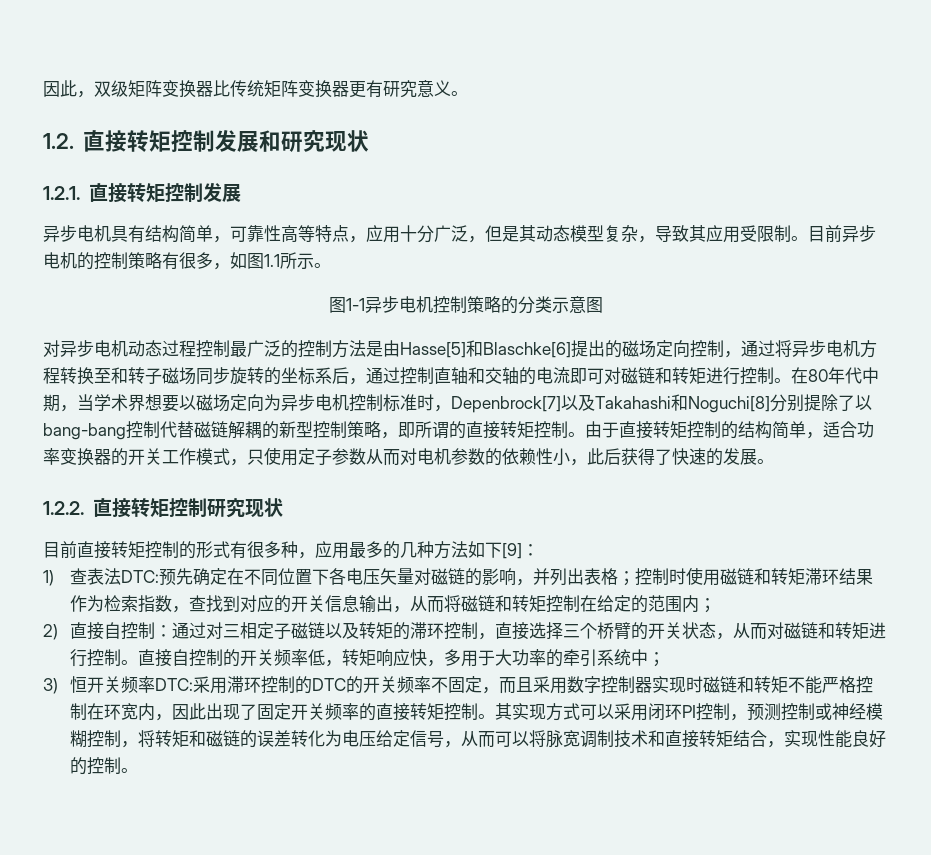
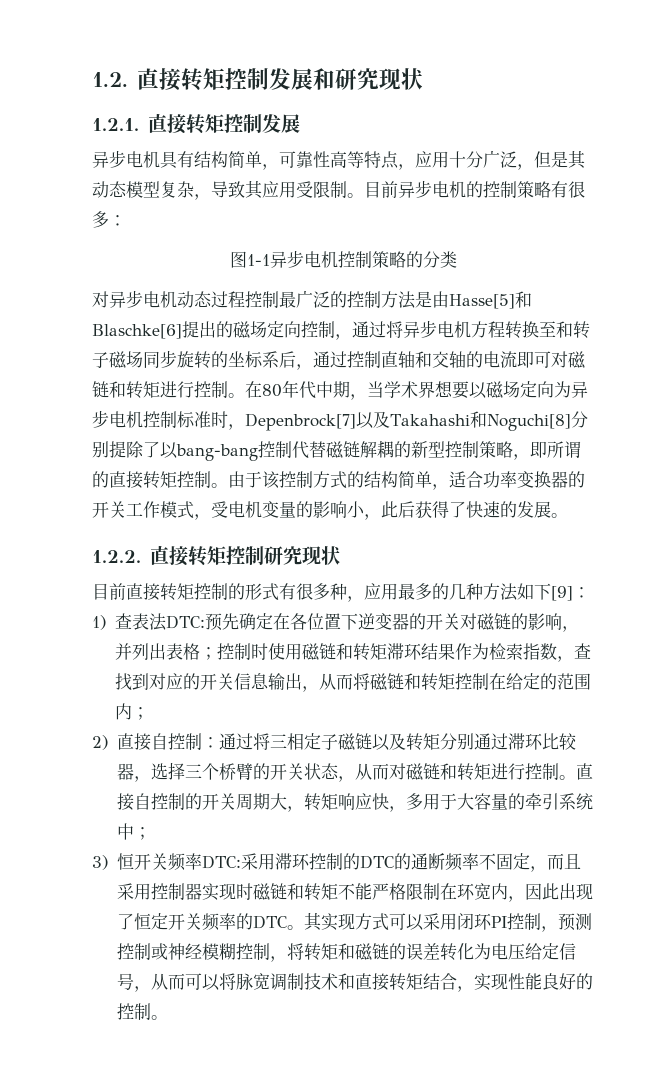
[43,80,468,98] 因此，双级矩阵变换器比传统矩阵变换器更有研究意义。 // -> (92, 79) none
[213,252,331,270] ，如图1.1所示。 -> [109,215,126,226] ：
[551,296,603,313] 示意图 -> (457, 259) none
[619,421,721,439] 直接转矩控制 -> [262,471,347,489] 该控制方式
[247,447,553,466] 只使用定子参数从而对电机参数的依赖性 -> [211,501,347,518] 受电机变量的影响
[244,568,415,586] 不同位置下各电压矢量 -> [289,613,460,630] 各位置下逆变器的开关
[206,622,224,639] 对 -> [252,733,270,750] 将
[393,622,530,640] 的滞环控制，直接 -> [439,733,577,750] [116,763,151,782] 分别通过滞环比较器，
[274,649,326,666] 频率低 -> [235,793,287,810] 周期大
[512,649,547,666] 功率 -> [473,793,508,810] 容量
[363,676,398,693] 开关 -> [410,853,445,870] 通断
[567,676,602,693] 数字 -> (151, 891) none
[856,676,874,694] 控 -> [405,883,423,900] 限
[257,704,275,720] 固 -> [133,913,151,930] 恒
[376,703,479,721] 直接转矩控制 -> [252,915,288,929] DTC

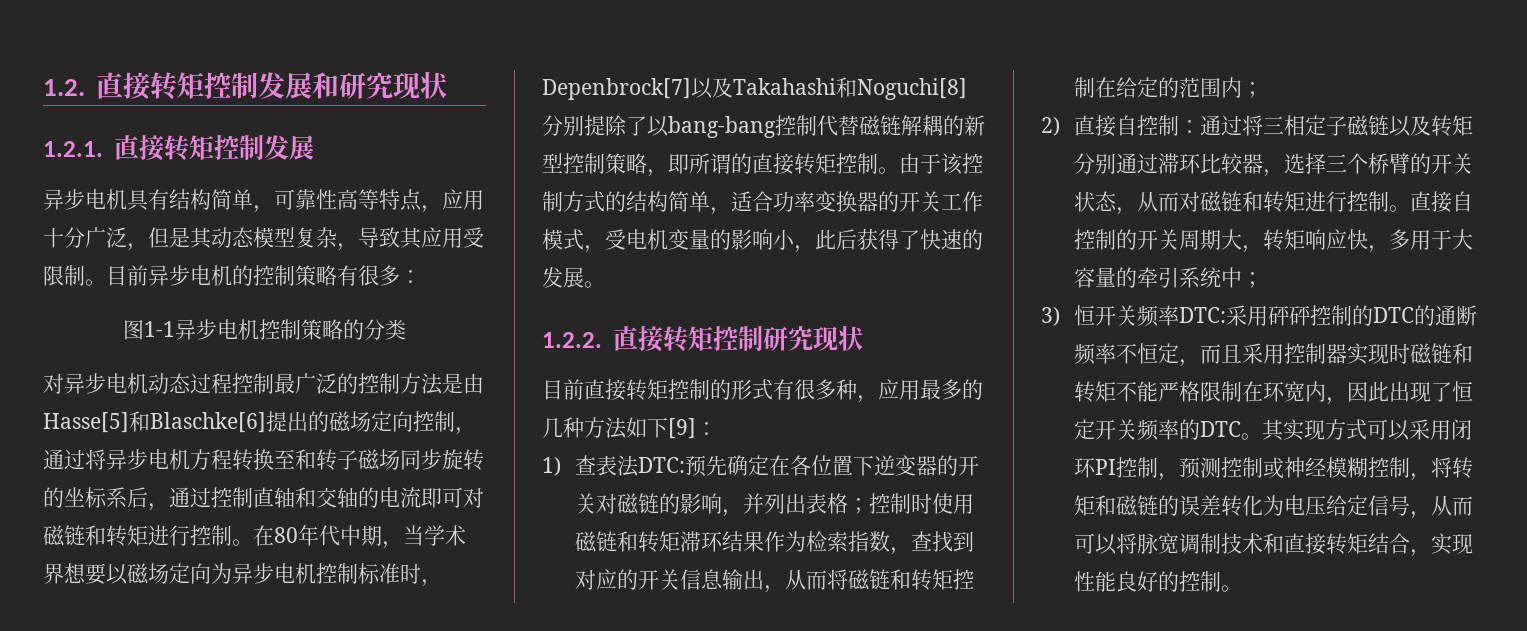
[274,853,310,870] 滞环 -> [1267,306,1311,326] 砰砰
[495,853,513,870] 固 -> [1136,343,1158,364] 恒

